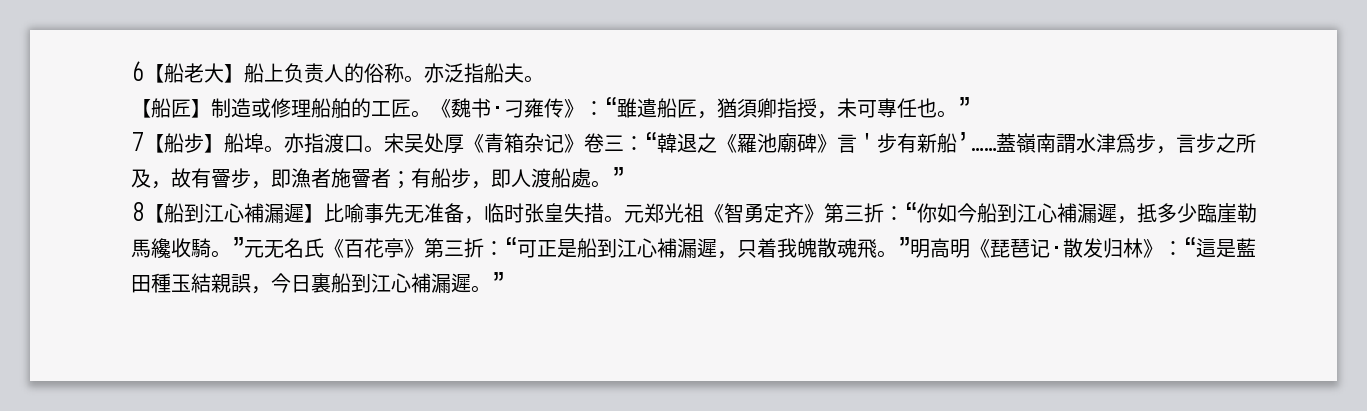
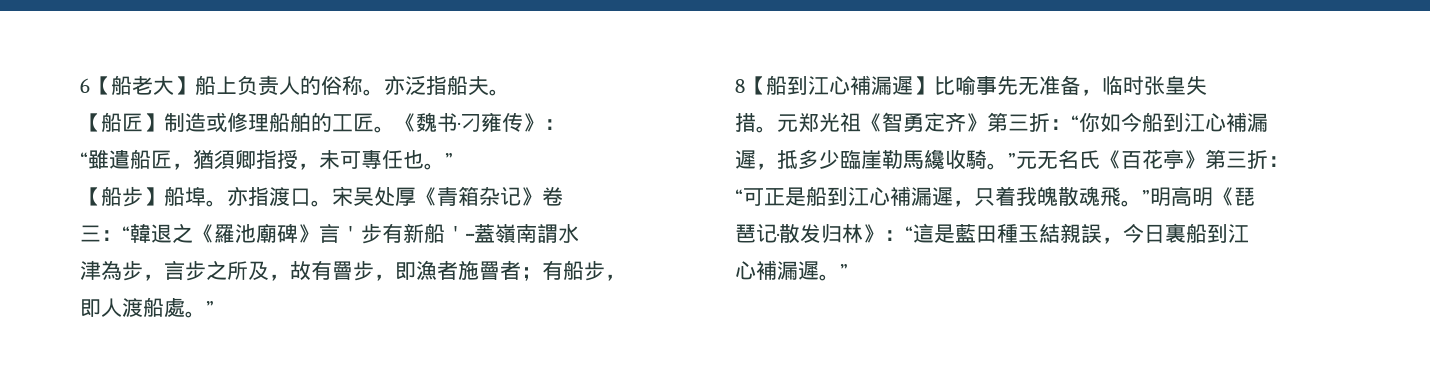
(604, 108) none -> (565, 124) //
[131,132,144,151] 7 -> (453, 160) none
(604, 143) none -> (563, 196) //
[957,132,997,151] ’…… -> [445,225,475,241] ＇····
[1096,133,1136,154] 津爲 -> [80,260,122,280] // 津為
(491, 185) none -> (626, 277) //
(584, 213) none -> (1207, 86) //
(1097, 213) none -> (1268, 122) //
(504, 248) none -> (1289, 161) //
(1010, 248) none -> (1255, 196) //
(391, 283) none -> (1249, 233) //

